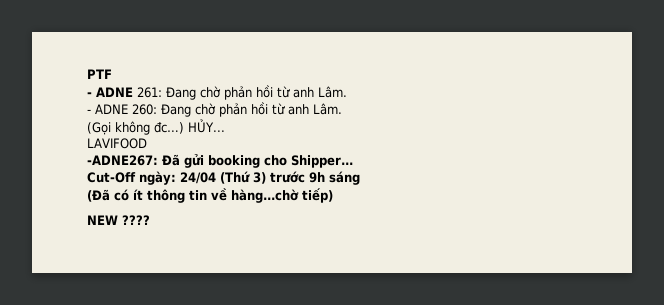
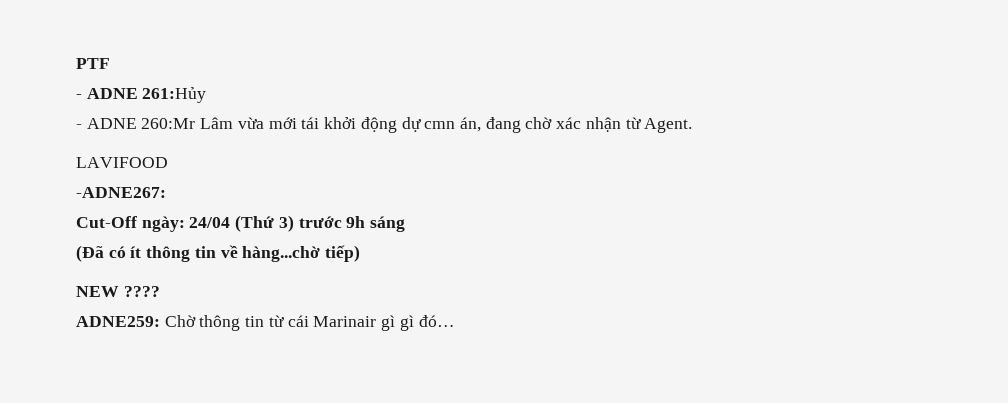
[137,85,347,100] [87,102,342,117] [87,119,225,135] [87,138,147,149] [87,154,353,168] 261: Đang chờ phản hồi từ anh Lâm. // - ADNE 260: Đang chờ phản hồi từ anh Lâm. // (Gọi không đc…) HỦY... // LAVIFOOD // -ADNE267: Đã gửi booking cho Shipper... -> [142,87,207,103] [76,117,693,133] [76,157,168,168] [76,187,166,198] 261:Hủy // - ADNE 260:Mr Lâm vừa mới tái khởi động dự cmn án, đang chờ xác nhận từ Agent. // LAVIFOOD // -ADNE267:
(150, 220) none -> [76,315,455,331] // ADNE259: Chờ thông tin từ cái Marinair gì gì đó…

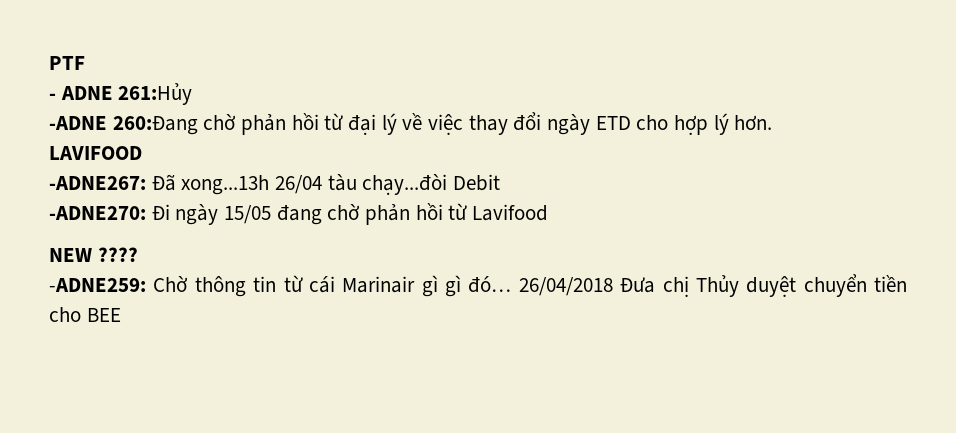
[76,117,693,133] [76,157,168,168] [76,187,166,198] [76,215,406,232] [76,245,361,262] - ADNE 260:Mr Lâm vừa mới tái khởi động dự cmn án, đang chờ xác nhận từ Agent. // LAVIFOOD // -ADNE267: // Cut-Off ngày: 24/04 (Thứ 3) trước 9h sáng // (Đã có ít thông tin về hàng...chờ tiếp) -> [49,112,773,135] [49,146,142,160] [49,174,501,195] [49,203,549,225] -ADNE 260:Đang chờ phản hồi từ đại lý về việc thay đổi ngày ETD cho hợp lý hơn. // LAVIFOOD // -ADNE267: Đã xong...13h 26/04 tàu chạy...đòi Debit // -ADNE270: Đi ngày 15/05 đang chờ phản hồi từ Lavifood
[76,316,160,327] ADNE259: -> [49,278,146,292] -ADNE259:
(455, 321) none -> [518,274,907,297] [49,307,121,322] 26/04/2018 Đưa chị Thủy duyệt chuyển tiền cho BEE

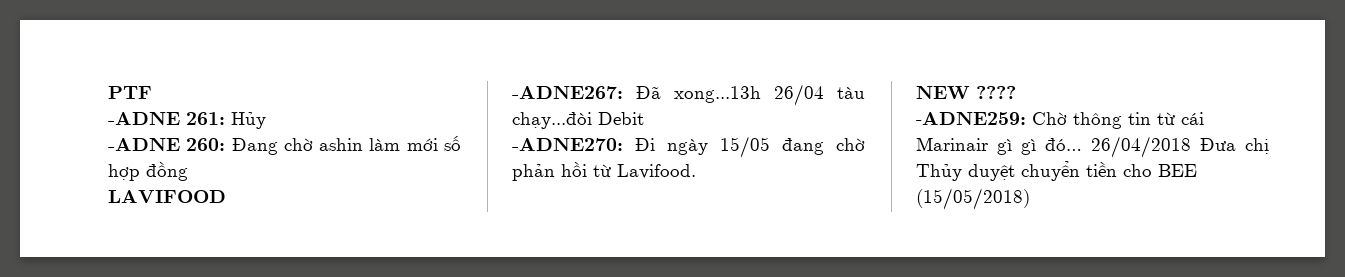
[49,83,193,105] [49,112,773,135] - ADNE 261:Hủy // -ADNE 260:Đang chờ phản hồi từ đại lý về việc thay đổi ngày ETD cho hợp lý hơn. -> [108,112,266,129] [108,135,461,155] [108,161,188,181] -ADNE 261: Hủy // -ADNE 260: Đang chờ ashin làm mới số hợp đồng
[472,204,549,221] Lavifood -> [617,164,696,179] Lavifood.
(121, 315) none -> [916,188,1030,210] (15/05/2018)

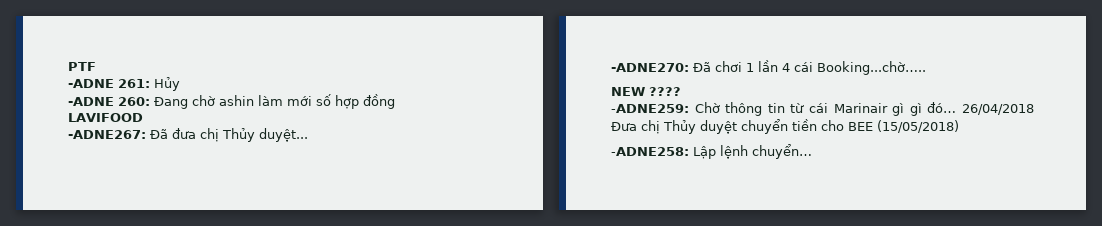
[674,84,865,106] [512,112,644,129] [512,136,865,158] [512,161,696,181] xong...13h 26/04 tàu chạy...đòi Debit // -ADNE270: Đi ngày 15/05 đang chờ phản hồi từ Lavifood. -> [172,128,308,142] [611,60,926,75] đưa chị Thủy duyệt... // -ADNE270: Đã chơi 1 lần 4 cái Booking...chờ…..
(1030, 199) none -> [611,144,812,159] // -ADNE258: Lập lệnh chuyển…

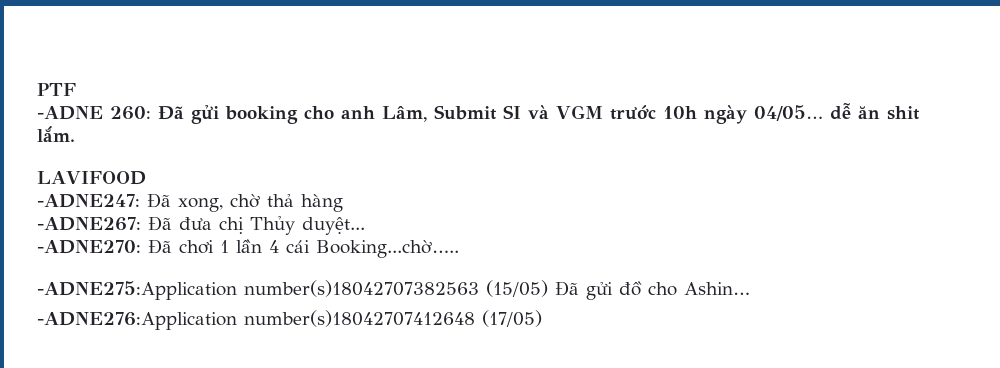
[68,77,180,91] // -ADNE 261: Hủy -> (76, 89) none
[154,94,395,109] [68,113,143,122] Đang chờ ashin làm mới số hợp đồng // LAVIFOOD -> [158,103,920,124] [37,126,75,142] [37,171,146,185] [37,193,343,212] Đã gửi booking cho anh Lâm, Submit SI và VGM trước 10h ngày 04/05… dễ ăn shit lắm. // LAVIFOOD // -ADNE247: Đã xong, chờ thả hàng
[611,87,681,96] [611,102,1034,116] [611,119,959,134] [611,144,812,159] NEW ???? // -ADNE259: Chờ thông tin từ cái Marinair gì gì đó… 26/04/2018 Đưa chị Thủy duyệt chuyển tiền cho BEE (15/05/2018) // -ADNE258: Lập lệnh chuyển… -> [37,280,750,300] [37,310,542,330] -ADNE275:Application number(s)18042707382563 (15/05) Đã gửi đồ cho Ashin… // -ADNE276:Application number(s)18042707412648 (17/05)

